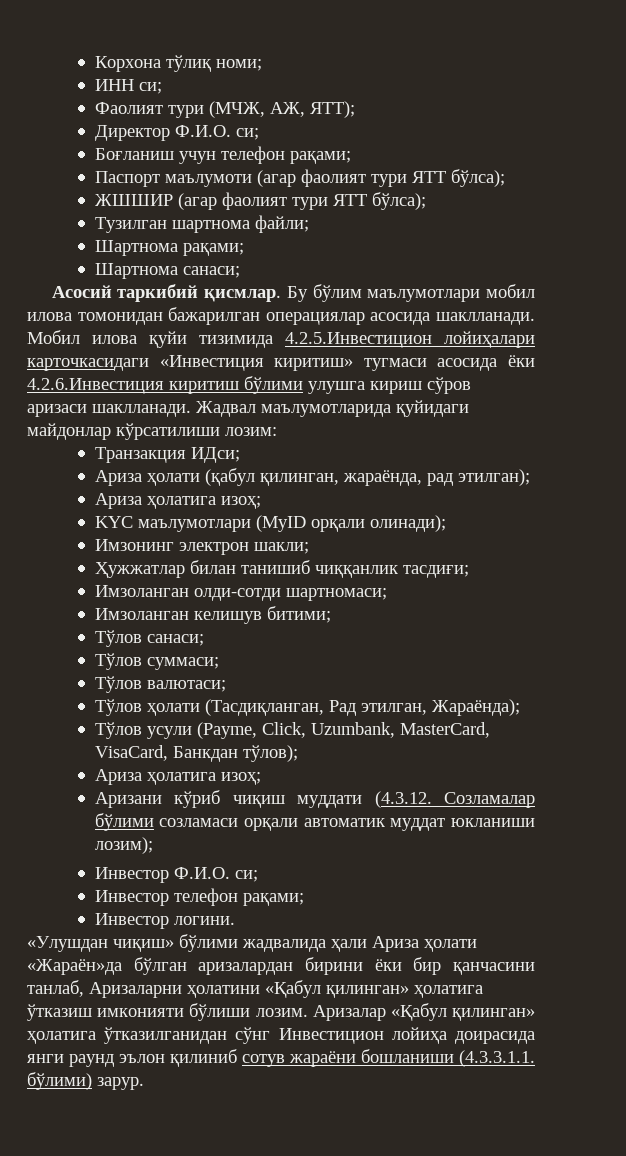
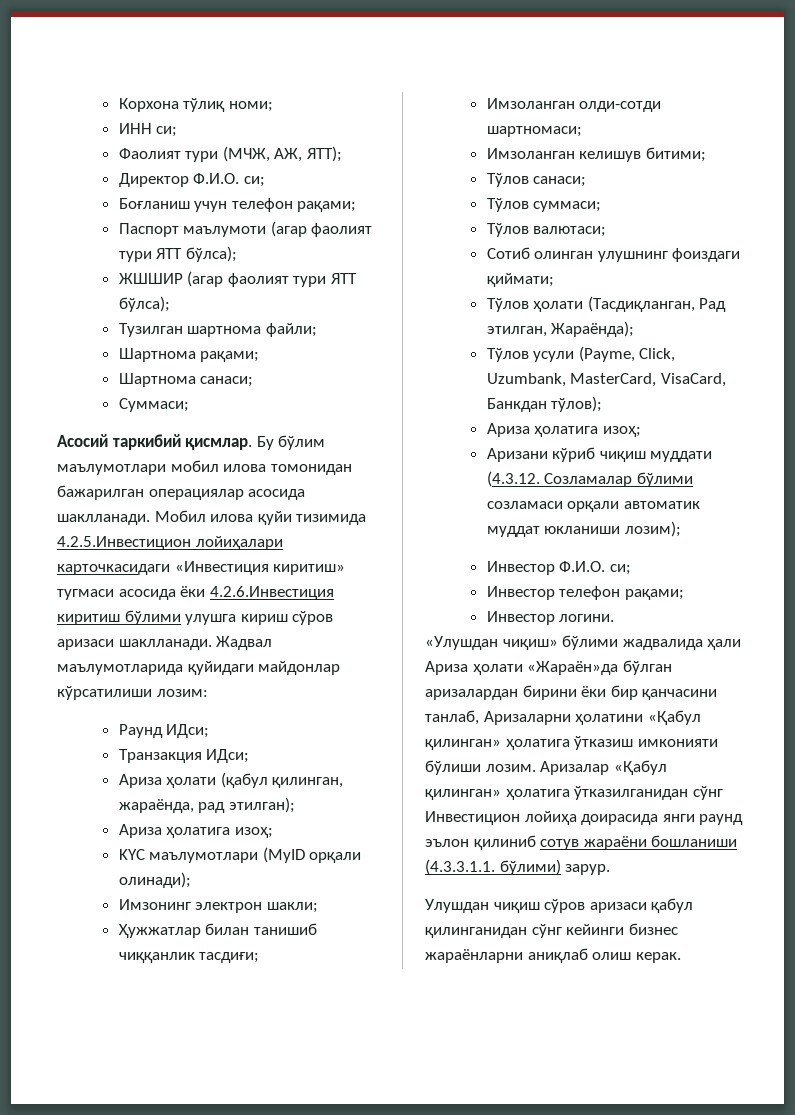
(240, 272) none -> [118,398,189,412] // Суммаси;
(277, 431) none -> [118,724,210,738] // Раунд ИДси;
(226, 686) none -> [486,247,741,262] [486,273,554,287] // Сотиб олинган улушнинг фоиздаги қиймати;
(144, 1083) none -> [425,898,694,913] [425,923,678,938] [425,948,681,963] // Улушдан чиқиш сўров аризаси қабул қилинганидан сўнг кейинги бизнес жараёнларни аниқлаб олиш керак.

